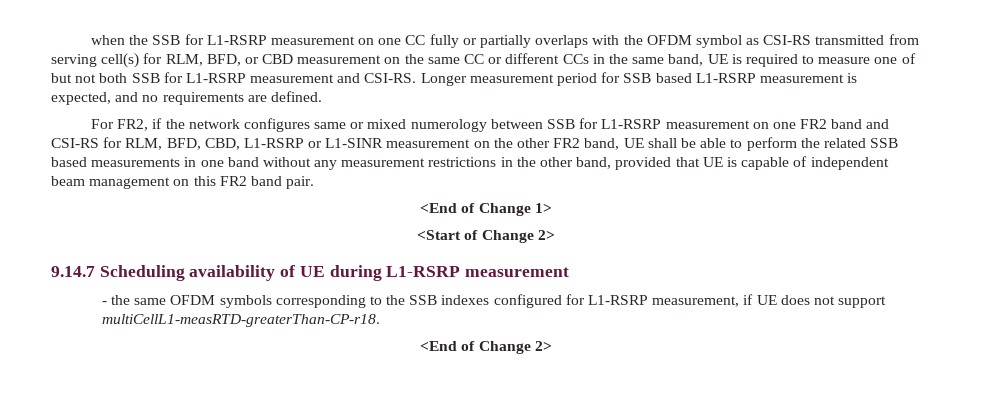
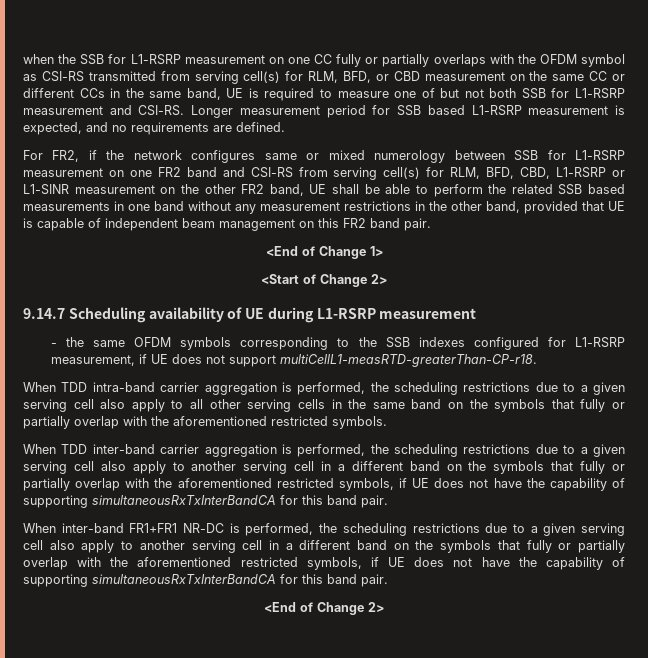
(99, 143) none -> [298,167,421,180] from serving cell(s)
(380, 320) none -> [23,382,625,395] [23,399,625,412] [23,416,387,429] [23,444,625,457] [23,461,625,474] [23,478,625,491] [23,495,388,508] [23,523,625,536] [23,540,625,553] [23,557,625,570] [23,574,388,587] // When TDD intra-band carrier aggregation is performed, the scheduling restrictions due to a given serving cell also apply to all other serving cells in the same band on the symbols that fully or partially overlap with the aforementioned restricted symbols. // When TDD inter-band carrier aggregation is performed, the scheduling restrictions due to a given serving cell also apply to another serving cell in a different band on the symbols that fully or partially overlap with the aforementioned restricted symbols, if UE does not have the capability of supporting simultaneousRxTxInterBandCA for this band pair. // When inter-band FR1+FR1 NR-DC is performed, the scheduling restrictions due to a given serving cell also apply to another serving cell in a different band on the symbols that fully or partially overlap with the aforementioned restricted symbols, if UE does not have the capability of supporting simultaneousRxTxInterBandCA for this band pair.

